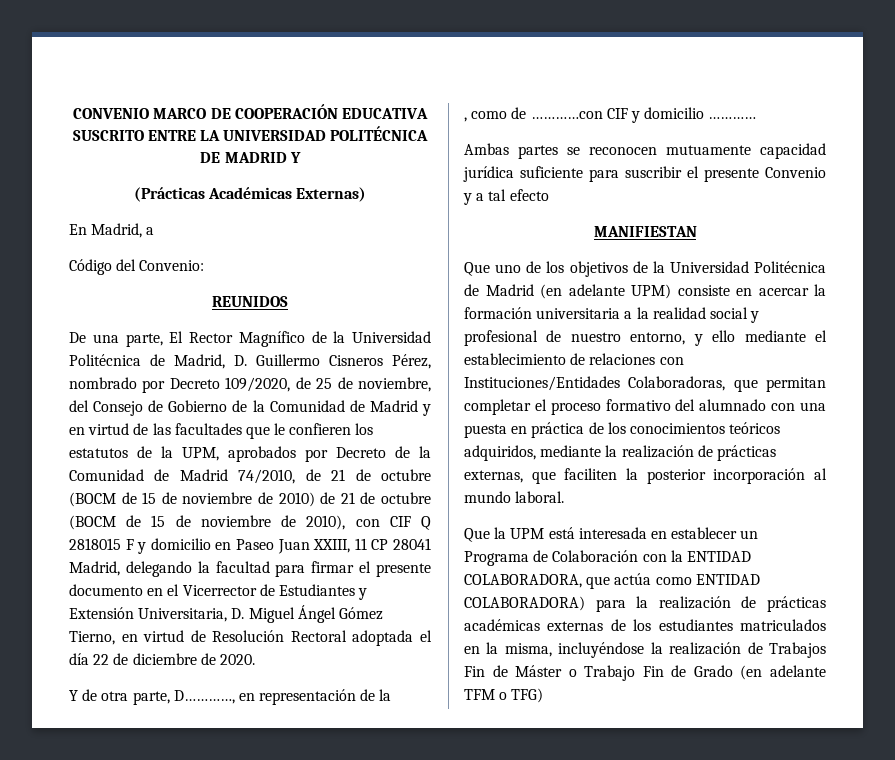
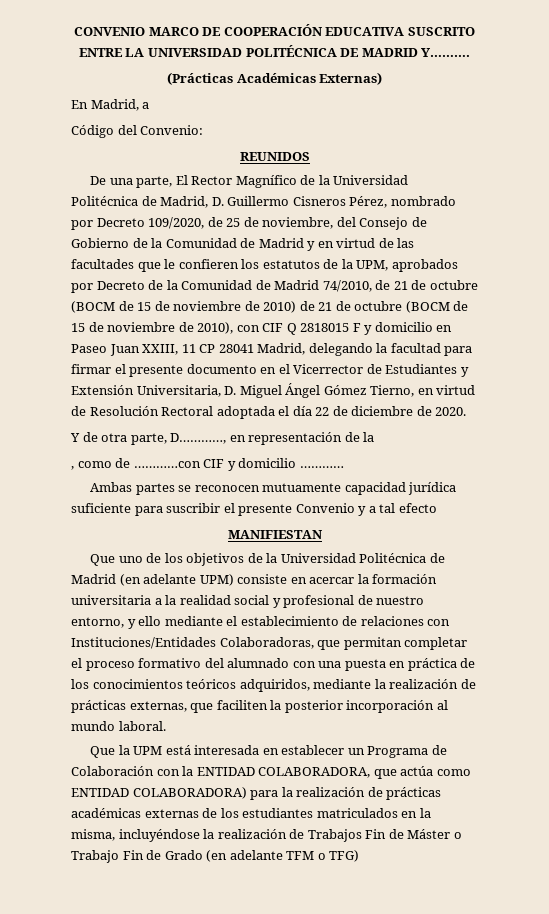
[289,152,301,163] Y -> [421,48,471,57] Y……….

